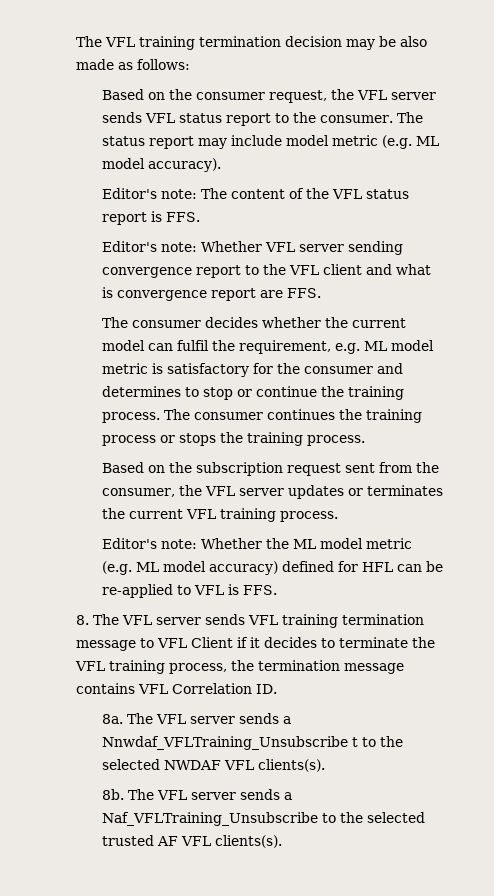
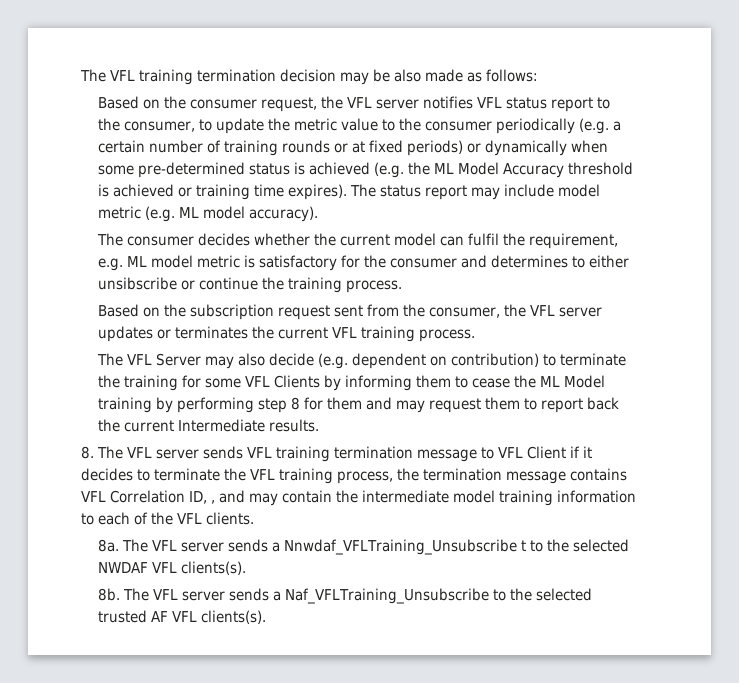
[102,112,143,123] sends -> [423,96,474,109] notifies
[320,115,394,123] consumer. -> [124,118,622,134] [98,140,609,156] [98,162,634,178] [98,184,348,200] consumer, to update the metric value to the consumer periodically (e.g. a certain number of training rounds or at fixed periods) or dynamically when some pre-determined status is achieved (e.g. the ML Model Accuracy threshold is achieved or training time expires).
[102,188,410,199] [102,211,201,225] [102,241,404,255] [102,264,432,278] [102,287,322,301] // Editor's note: The content of the VFL status report is FFS. // Editor's note: Whether VFL server sending convergence report to the VFL client and what is convergence report are FFS. -> (319, 214) none
[203,387,234,400] stop -> [589,255,630,268] [98,277,178,290] either unsibscribe
[164,409,423,423] [102,432,366,446] The consumer continues the training process or stops the training process. -> (403, 286) none
[102,538,413,549] [102,561,444,575] [102,584,278,598] Editor's note: Whether the ML model metric (e.g. ML model accuracy) defined for HFL can be re-applied to VFL is FFS. -> [97,353,627,369] [98,375,606,391] [98,397,620,413] [98,419,320,432] The VFL Server may also decide (e.g. dependent on contribution) to terminate the training for some VFL Clients by informing them to cease the ML Model training by performing step 8 for them and may request them to report back the current Intermediate results.
[255,684,277,694] ID. -> [188,490,636,506] [80,512,254,525] ID, , and may contain the intermediate model training information to each of the VFL clients.

